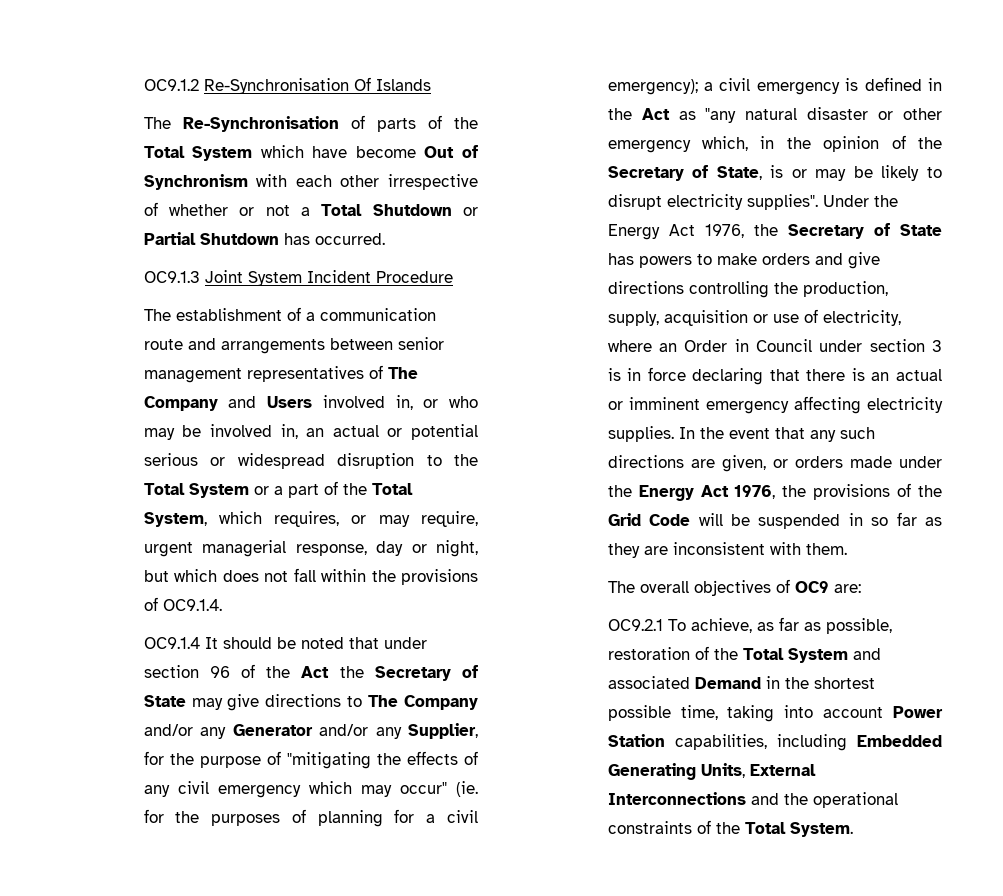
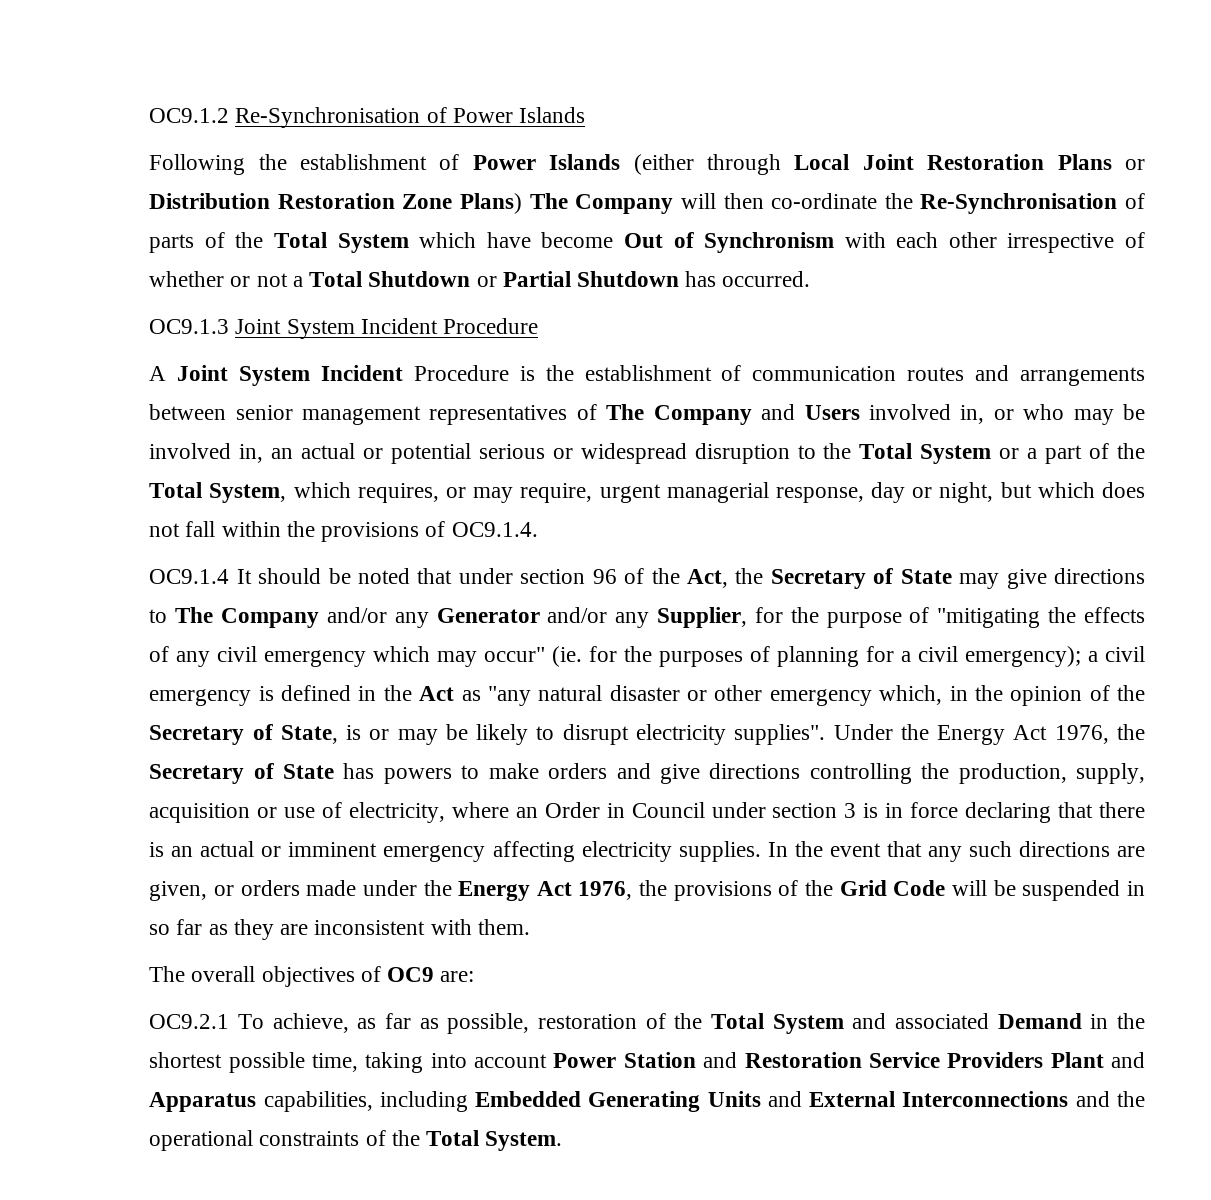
[353,77,371,91] Of -> [426,107,513,123] of Power
[143,117,171,129] The -> [149,154,1145,175] [149,193,913,214] Following the establishment of Power Islands (either through Local Joint Restoration Plans or Distribution Restoration Zone Plans) The Company will then co-ordinate the
[143,307,436,321] [143,339,183,350] The establishment of a communication route -> [149,365,965,386] A Joint System Incident Procedure is the establishment of communication routes
[301,666,330,678] Act -> [686,569,728,588] Act,
(665, 740) none -> [703,1052,1146,1068] [149,1092,257,1112] and Restoration Service Providers Plant and Apparatus
[700,763,745,778] Units, -> [707,1091,802,1107] Units and

